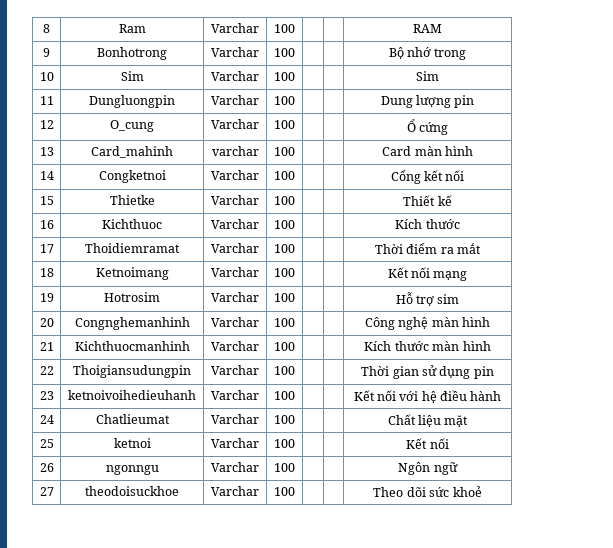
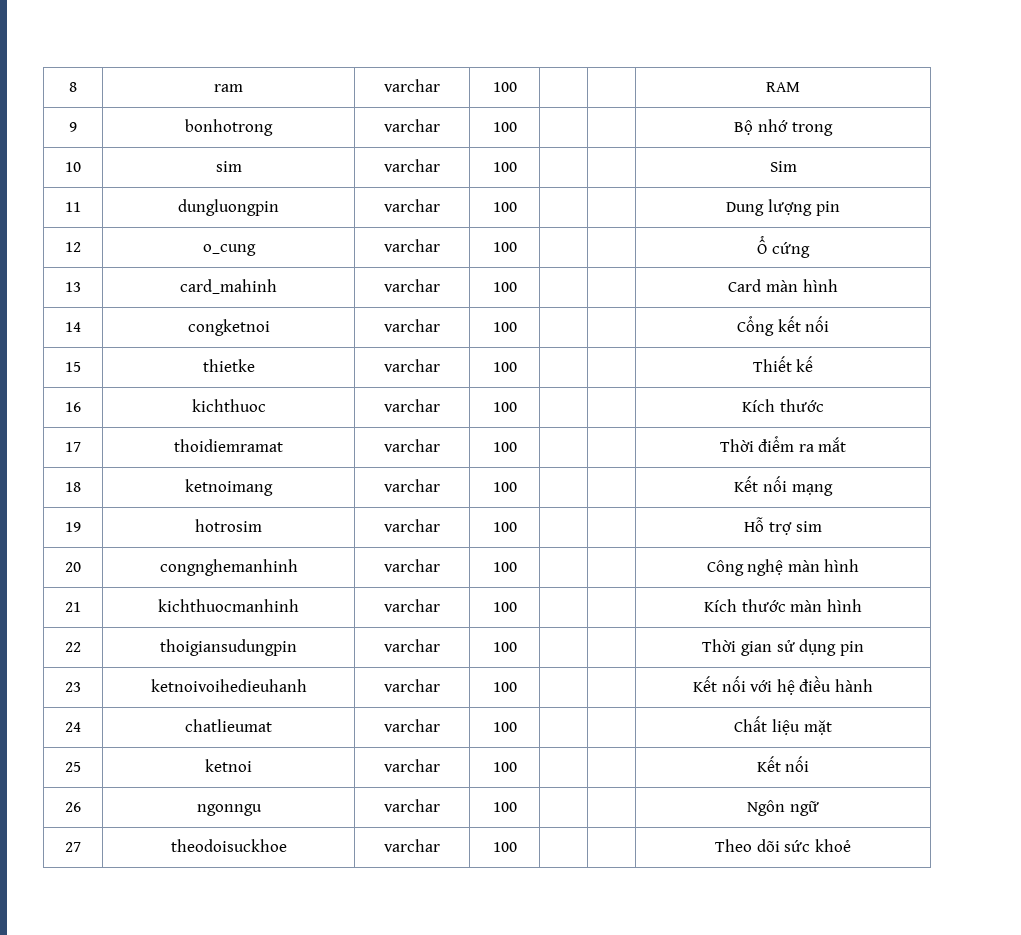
[118,24,146,33] [211,23,259,33] Ram | Varchar -> [214,84,243,92] [384,79,440,92] ram | varchar
[97,47,167,60] [211,47,259,57] Bonhotrong | Varchar -> [185,119,273,136] [384,119,440,132] bonhotrong | varchar
[120,71,144,81] [211,71,259,81] Sim | Varchar -> [215,161,242,172] [384,159,440,172] sim | varchar
[89,95,175,108] [211,95,259,105] Dungluongpin | Varchar -> [178,199,279,216] [384,199,440,212] dungluongpin | varchar
[110,120,154,132] [211,119,259,129] O_cung | Varchar -> [202,244,256,256] [384,239,440,252] o_cung | varchar
[91,146,173,158] Card_mahinh -> [180,279,277,294] card_mahinh
[98,170,166,183] [211,170,259,180] Congketnoi | Varchar -> [187,319,270,336] [384,319,440,332] congketnoi | varchar
[109,195,155,205] [211,195,259,205] Thietke | Varchar -> [202,359,255,372] [384,359,440,372] thietke | varchar
[102,219,162,229] [211,219,259,229] Kichthuoc | Varchar -> [191,399,266,412] [384,399,440,412] kichthuoc | varchar
[85,243,180,253] [211,243,259,253] Thoidiemramat | Varchar -> [174,439,283,452] [384,439,440,452] thoidiemramat | varchar
[95,267,169,280] [211,267,259,277] Ketnoimang | Varchar -> [185,479,273,496] [384,479,440,492] ketnoimang | varchar
[104,292,160,302] [211,292,259,302] Hotrosim | Varchar -> [195,519,262,532] [384,519,440,532] hotrosim | varchar
[74,317,190,330] [211,317,259,327] Congnghemanhinh | Varchar -> [159,559,298,576] [384,559,440,572] congnghemanhinh | varchar
[74,341,190,351] [211,341,259,351] Kichthuocmanhinh | Varchar -> [158,599,299,612] [384,599,440,612] kichthuocmanhinh | varchar
[73,365,191,378] [211,365,259,375] Thoigiansudungpin | Varchar -> [160,639,297,656] [384,639,440,652] thoigiansudungpin | varchar
[211,390,259,400] Varchar -> [384,679,440,692] varchar
[95,414,170,424] [211,414,259,424] Chatlieumat | Varchar -> [185,719,272,732] [384,719,440,732] chatlieumat | varchar
[211,438,259,448] Varchar -> [384,759,440,772] varchar
[211,462,259,472] Varchar -> [384,799,440,812] varchar
[211,486,259,496] Varchar -> [384,839,440,852] varchar

